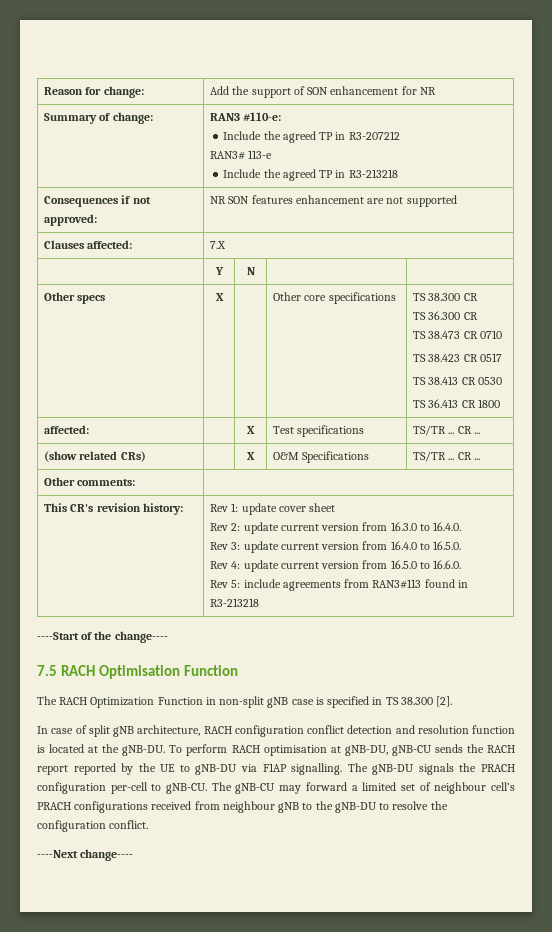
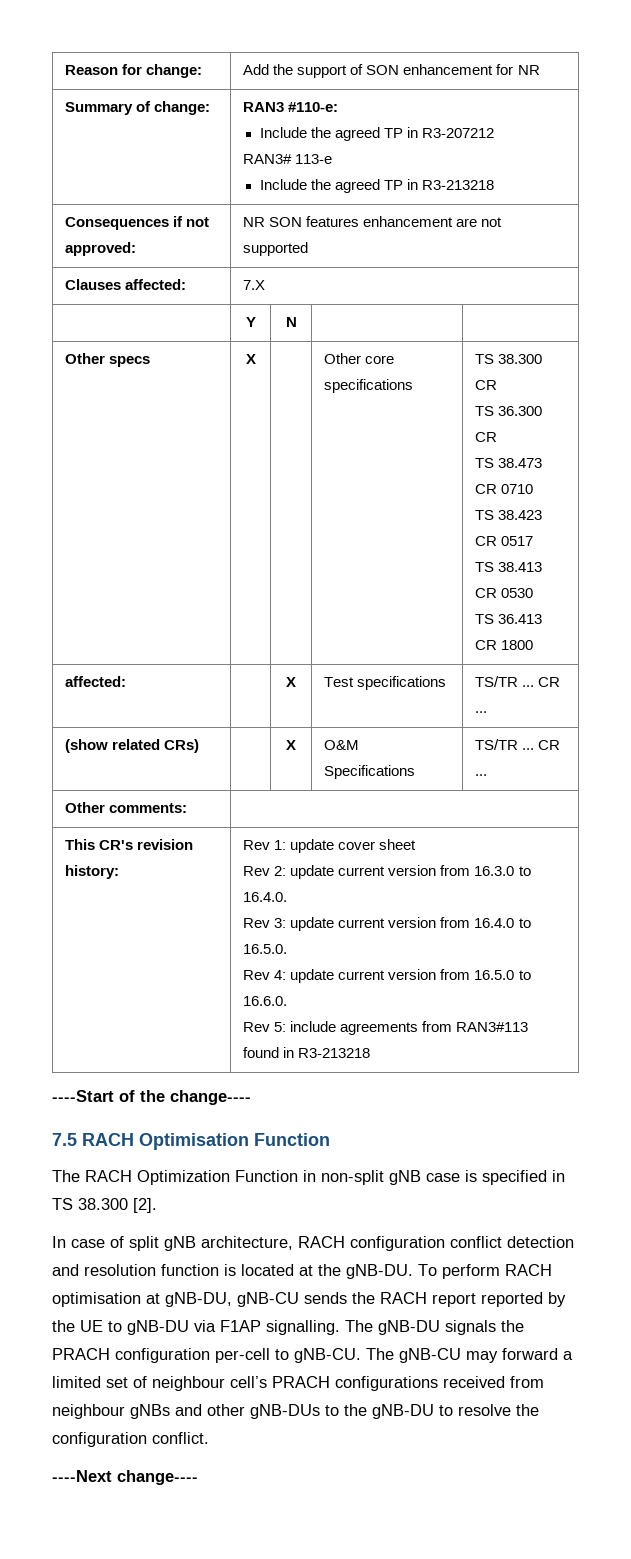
[278,802,300,813] gNB -> [130,1404,320,1419] gNBs and other gNB-DUs

